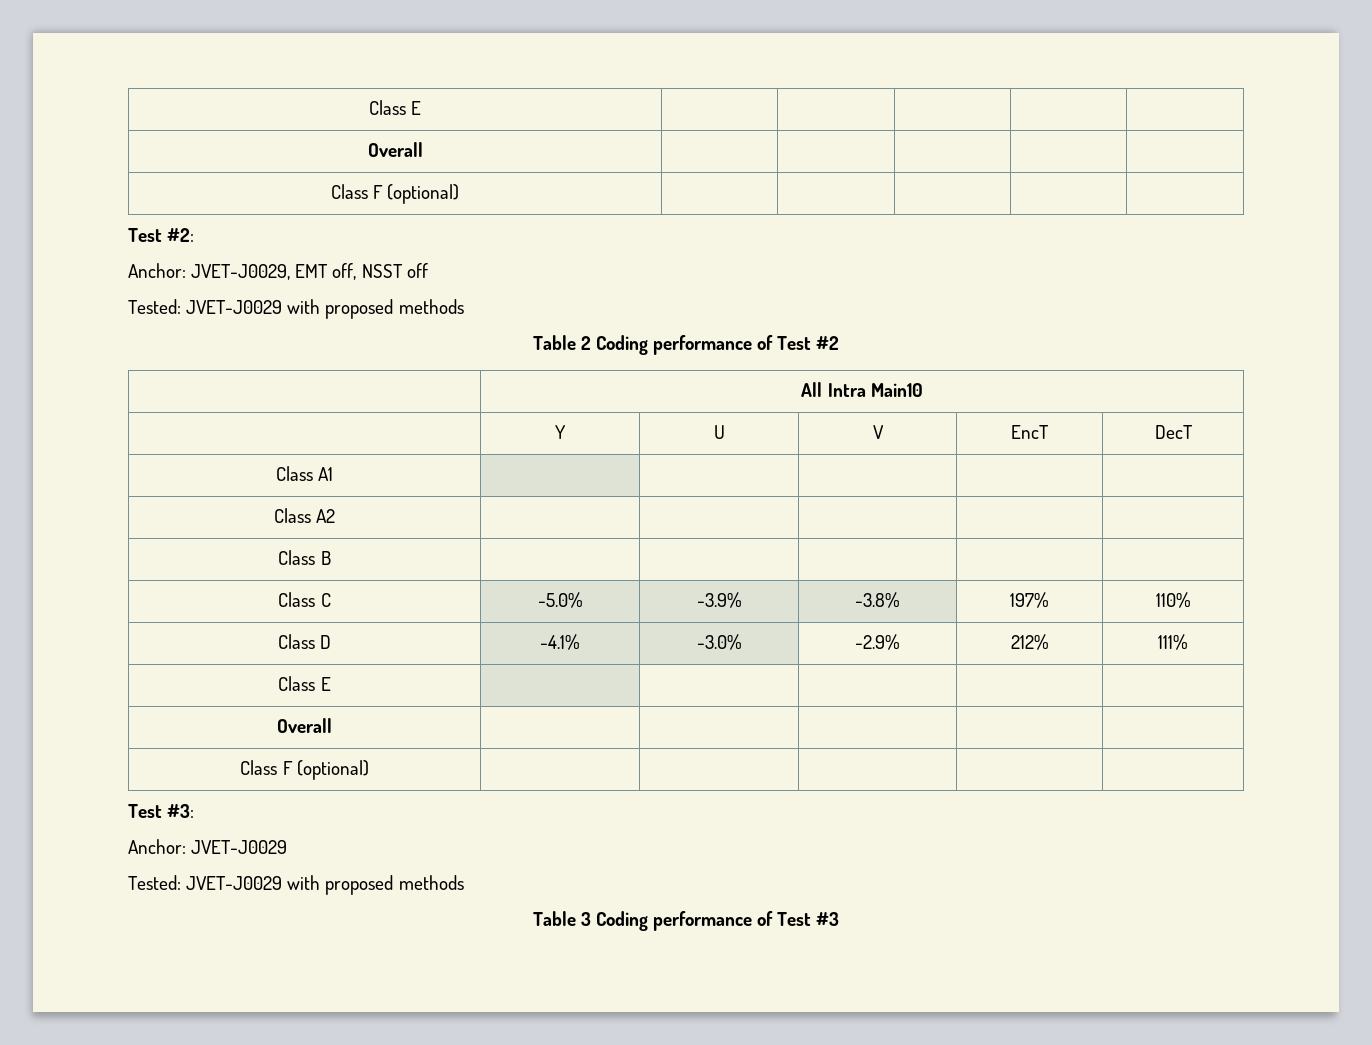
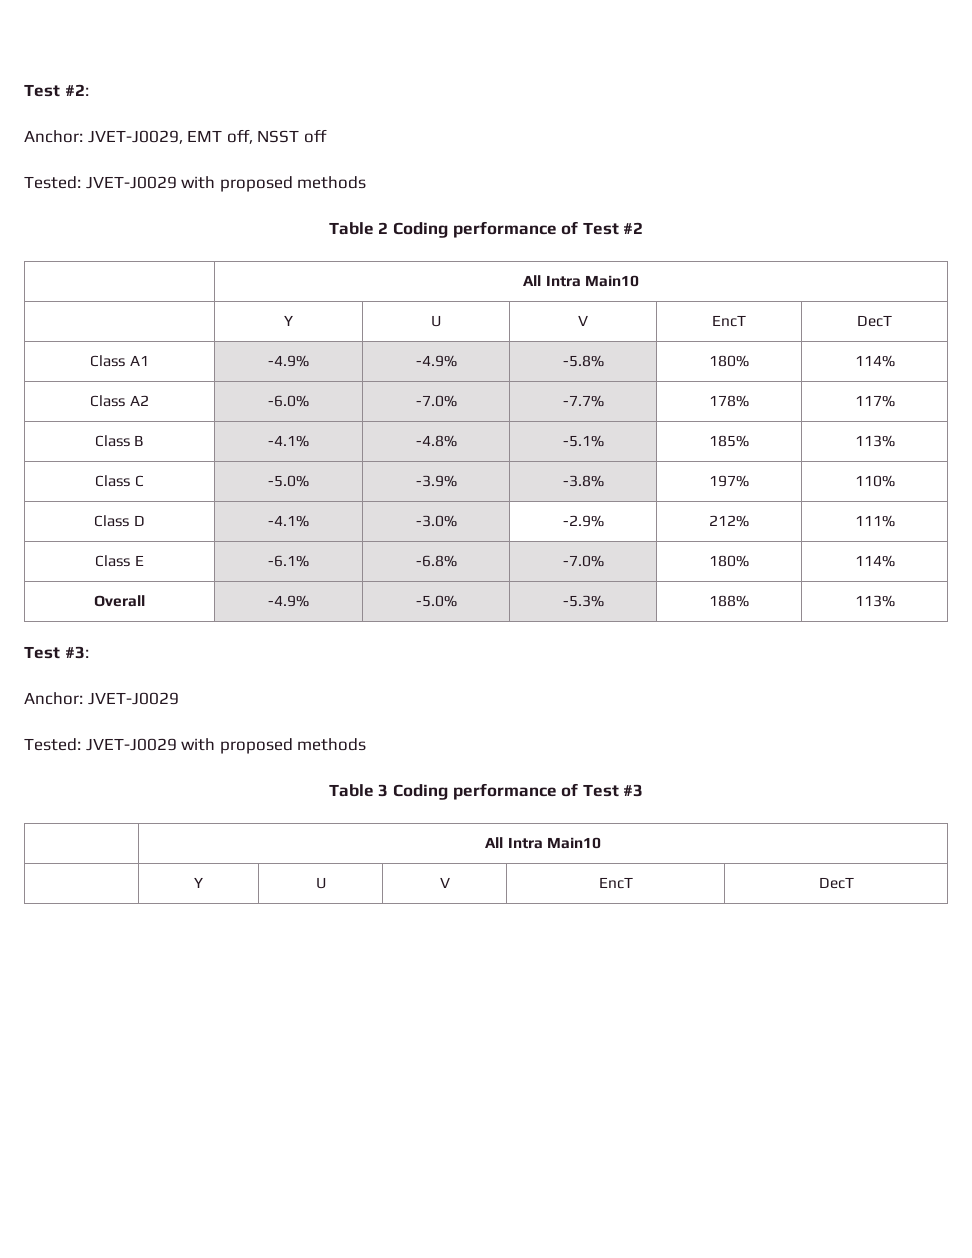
[368,100,422,115] [367,142,423,157] [330,184,460,204] Class E | | | | | // Overall | | | | | // Class F (optional) | | | | | // -> (24, 90) none
[273,508,336,523] [278,550,331,565] | | | | // Class A2 | | | | | // Class B | | | | | -> [268,355,309,367] [415,355,457,367] [562,355,604,367] [708,355,749,367] [854,355,895,367] [90,395,149,407] [268,395,309,407] [415,395,457,407] [562,395,604,407] [708,395,749,407] [854,395,895,407] [94,435,145,447] [268,435,309,447] [415,435,457,447] [562,435,604,447] [708,435,749,447] [854,435,895,447] -4.9% | -4.9% | -5.8% | 180% | 114% // Class A2 | -6.0% | -7.0% | -7.7% | 178% | 117% // Class B | -4.1% | -4.8% | -5.1% | 185% | 113%
[277,718,332,733] [240,760,369,780] | | | | // Overall | | | | | // Class F (optional) | | | | | -> [268,555,309,567] [415,555,457,567] [562,555,604,567] [708,555,749,567] [854,555,895,567] [94,595,145,607] [268,595,309,607] [415,595,457,607] [562,595,604,607] [708,595,749,607] [854,595,895,607] -6.1% | -6.8% | -7.0% | 180% | 114% // Overall | -4.9% | -5.0% | -5.3% | 188% | 113%
(840, 919) none -> [485,837,601,849] [194,877,203,888] [315,877,326,889] [439,877,450,888] [598,877,633,889] [818,877,854,889] // | All Intra Main10 // | Y | U | V | EncT | DecT

